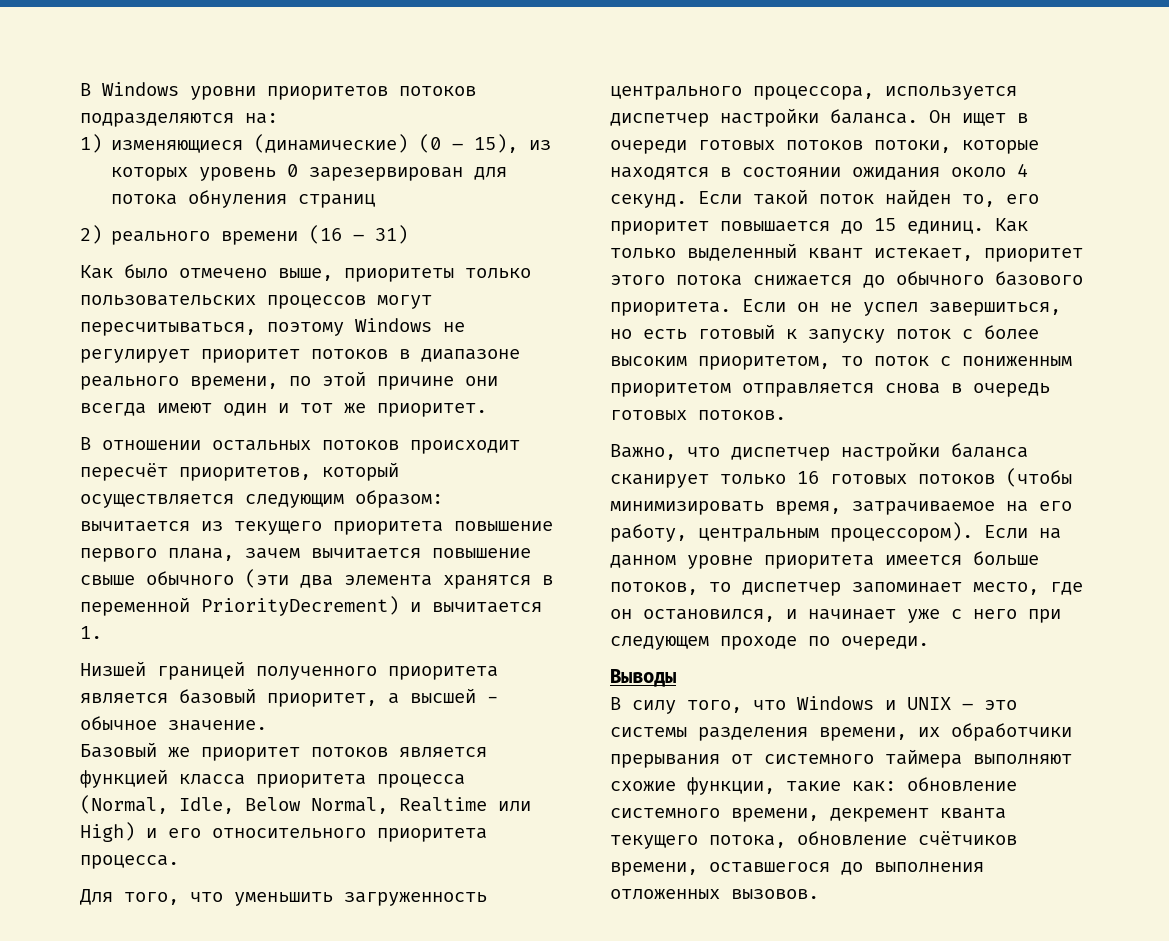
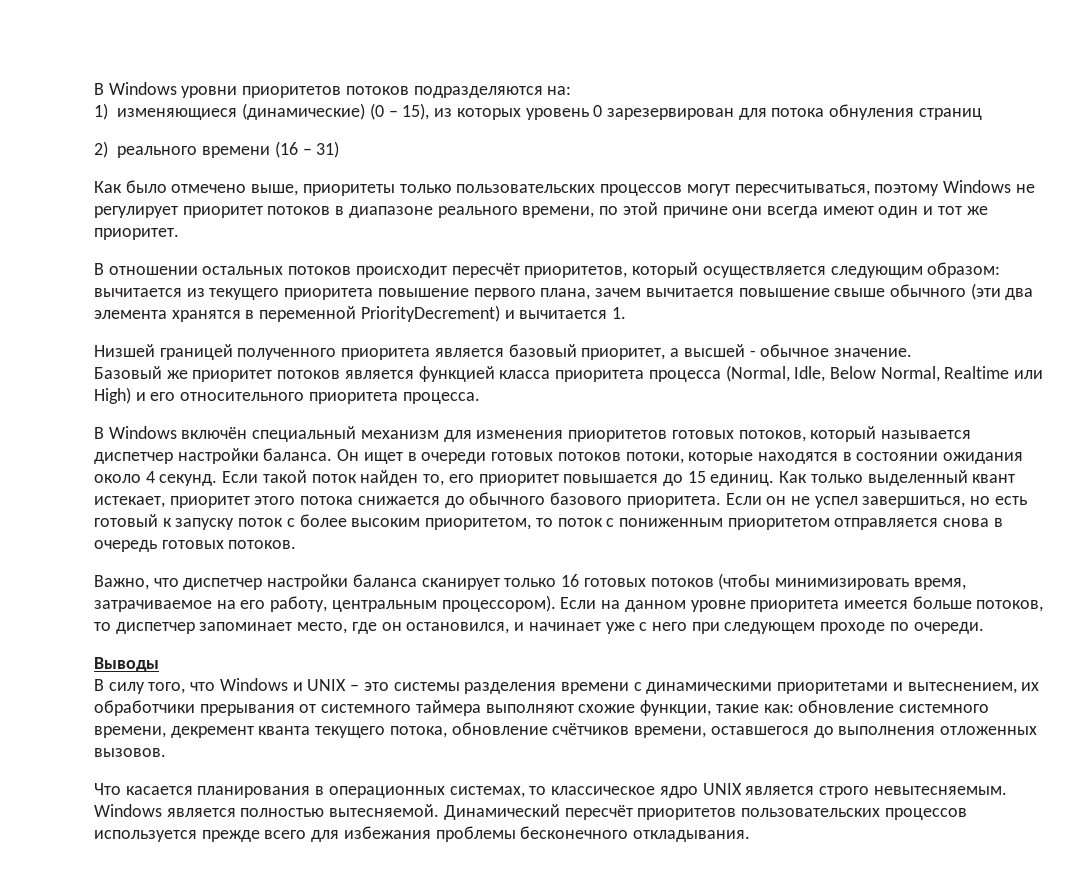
[80,889,487,906] [610,86,1017,100] Для того, что уменьшить загруженность центрального процессора, используется -> [94,426,971,442] В Windows включён специальный механизм для изменения приоритетов готовых потоков, который называется
[819,727,907,741] времени, -> [560,682,1017,694] времени с динамическими приоритетами и вытеснением,
(819, 894) none -> [94,783,1007,798] [94,804,967,820] [94,826,751,842] // Что касается планирования в операционных системах, то классическое ядро UNIX является строго невытесняемым. Windows является полностью вытесняемой. Динамический пересчёт приоритетов пользовательских процессов используется прежде всего для избежания проблемы бесконечного откладывания.

